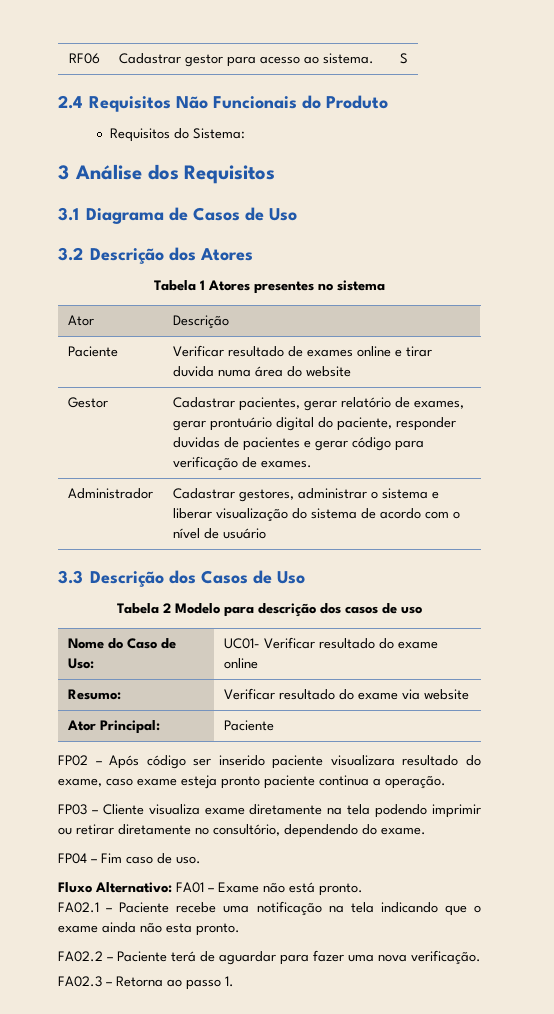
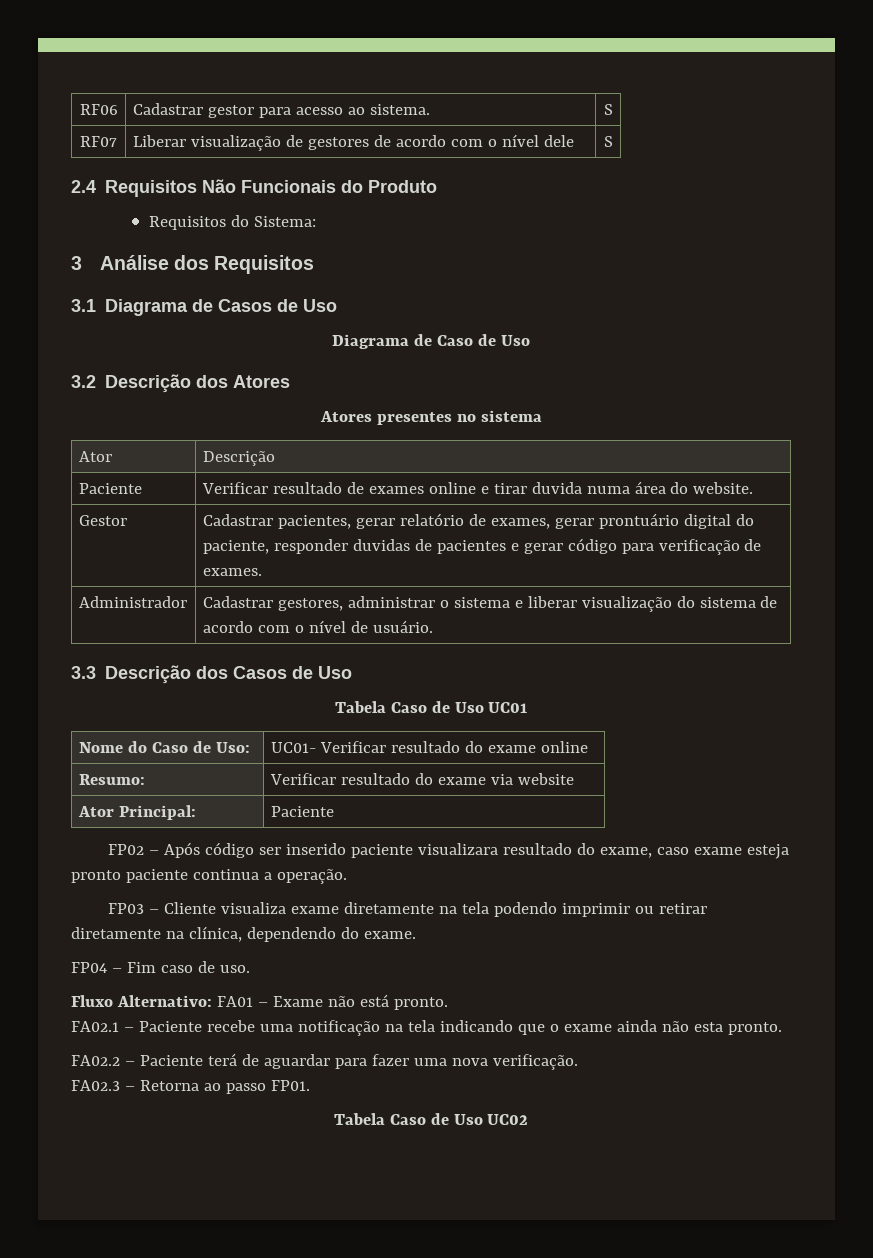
(408, 58) none -> [80,136,117,147] [132,134,574,151] [603,136,613,147] // RF07 | Liberar visualização de gestores de acordo com o nível dele | S
(298, 214) none -> [332,334,530,349] // Diagrama de Caso de Uso
[154,280,205,291] Tabela 1 -> (291, 381) none
[305,366,351,377] website -> [693,482,754,494] website.
[222,528,266,539] usuário -> [372,620,433,633] usuário.
[163,603,422,617] 2 Modelo para descrição dos casos de uso -> [390,701,528,713] Caso de Uso UC01
[195,824,280,836] no consultório, -> [165,926,242,942] na clínica,
[225,976,234,987] 1. -> [270,1080,310,1091] [333,1113,529,1125] FP01. // Tabela Caso de Uso UC02

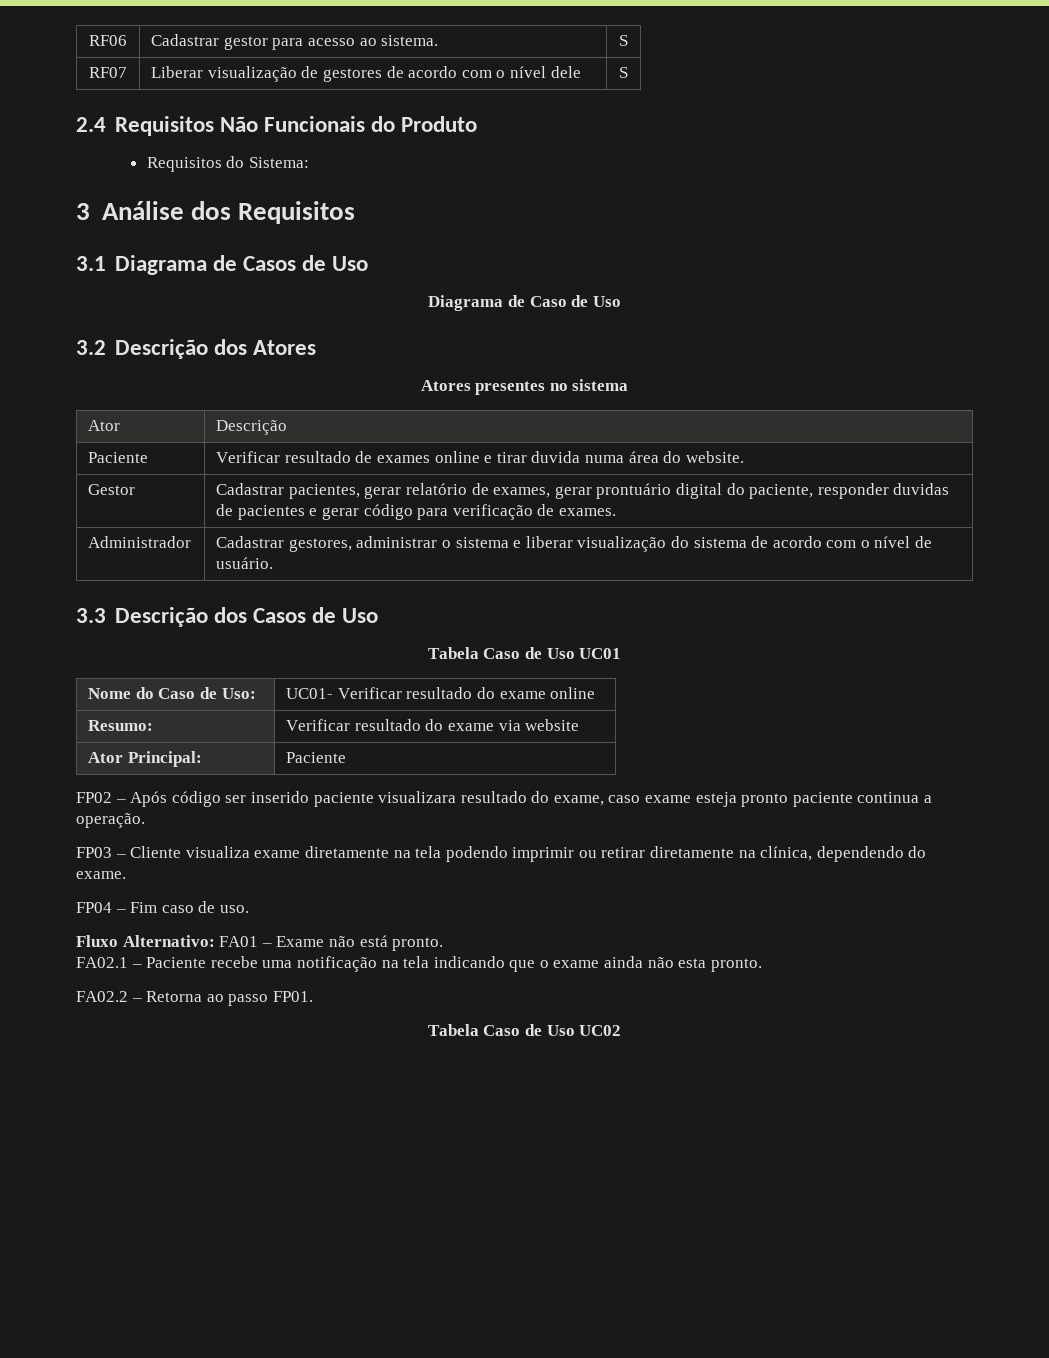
[139,1053,578,1070] [71,1080,135,1091] Paciente terá de aguardar para fazer uma nova verificação. // FA02.3 – -> (142, 1000) none

